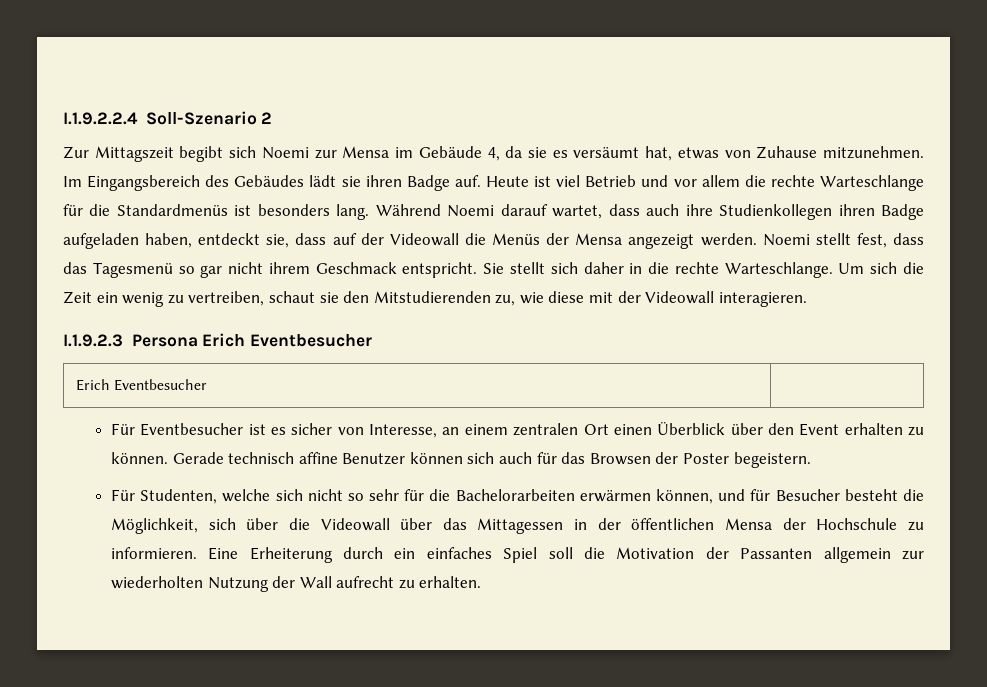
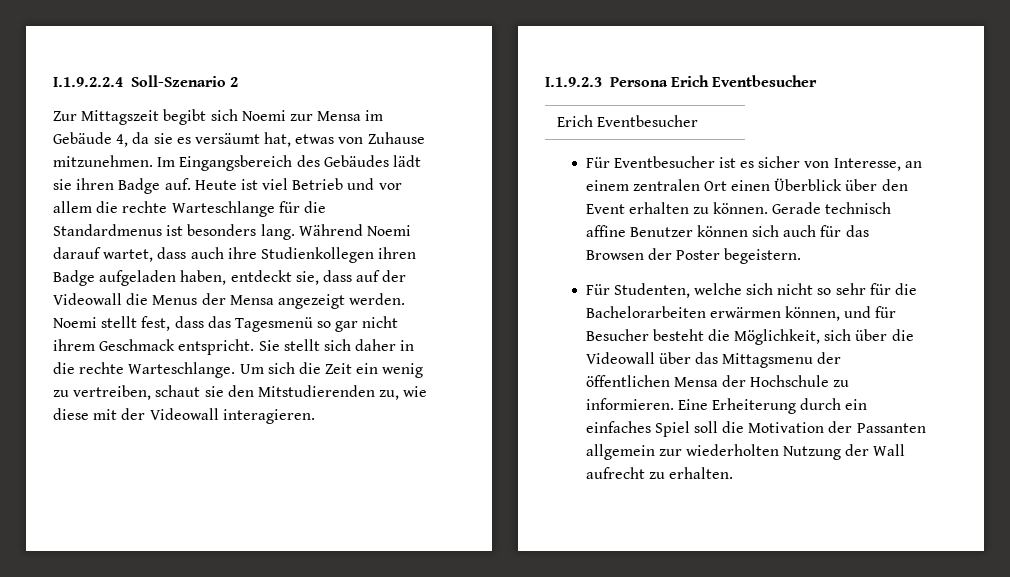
[116,204,228,216] Standardmenüs -> [53,224,162,236] Standardmenus
[492,233,541,245] Menüs -> [152,295,198,305] Menus
[477,518,588,534] Mittagessen in -> [722,353,814,368] Mittagsmenu

